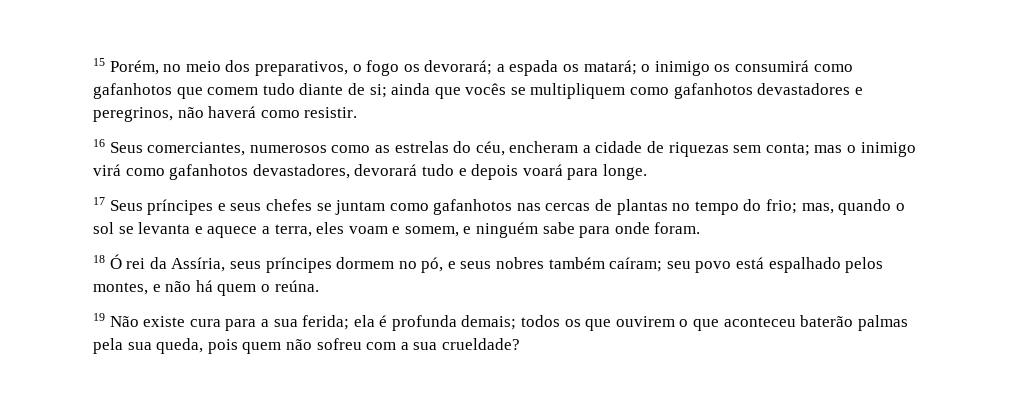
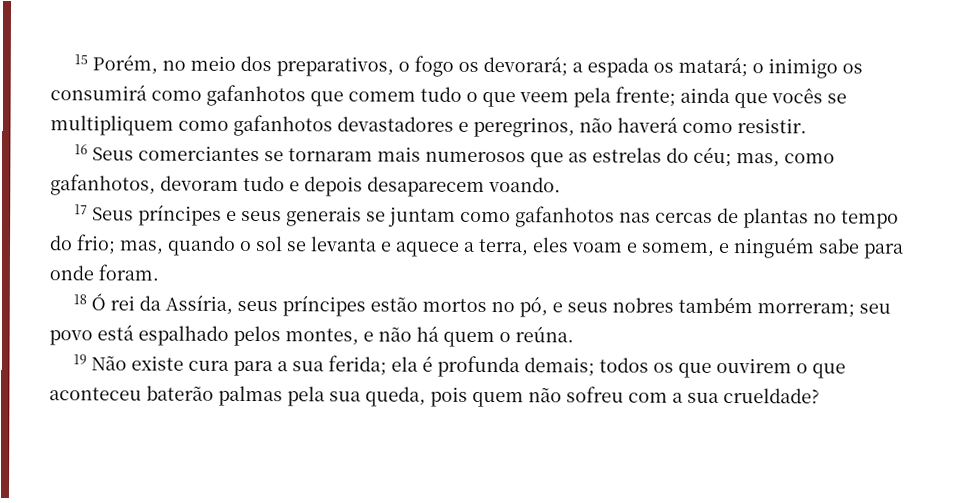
[299,83,387,98] diante de si; -> [466,86,676,108] o que veem pela frente;
[147,141,916,157] [93,164,647,180] comerciantes, numerosos como as estrelas do céu, encheram a cidade de riquezas sem conta; mas o inimigo virá como gafanhotos devastadores, devorará tudo e depois voará para longe. -> [138,145,836,168] [50,174,561,197] comerciantes se tornaram mais numerosos que as estrelas do céu; mas, como gafanhotos, devoram tudo e depois desaparecem voando.
[265,199,312,211] chefes -> [286,206,363,227] generais
[336,257,395,269] dormem -> [370,296,488,313] estão mortos
[609,257,663,272] caíram; -> [757,303,856,318] morreram;

